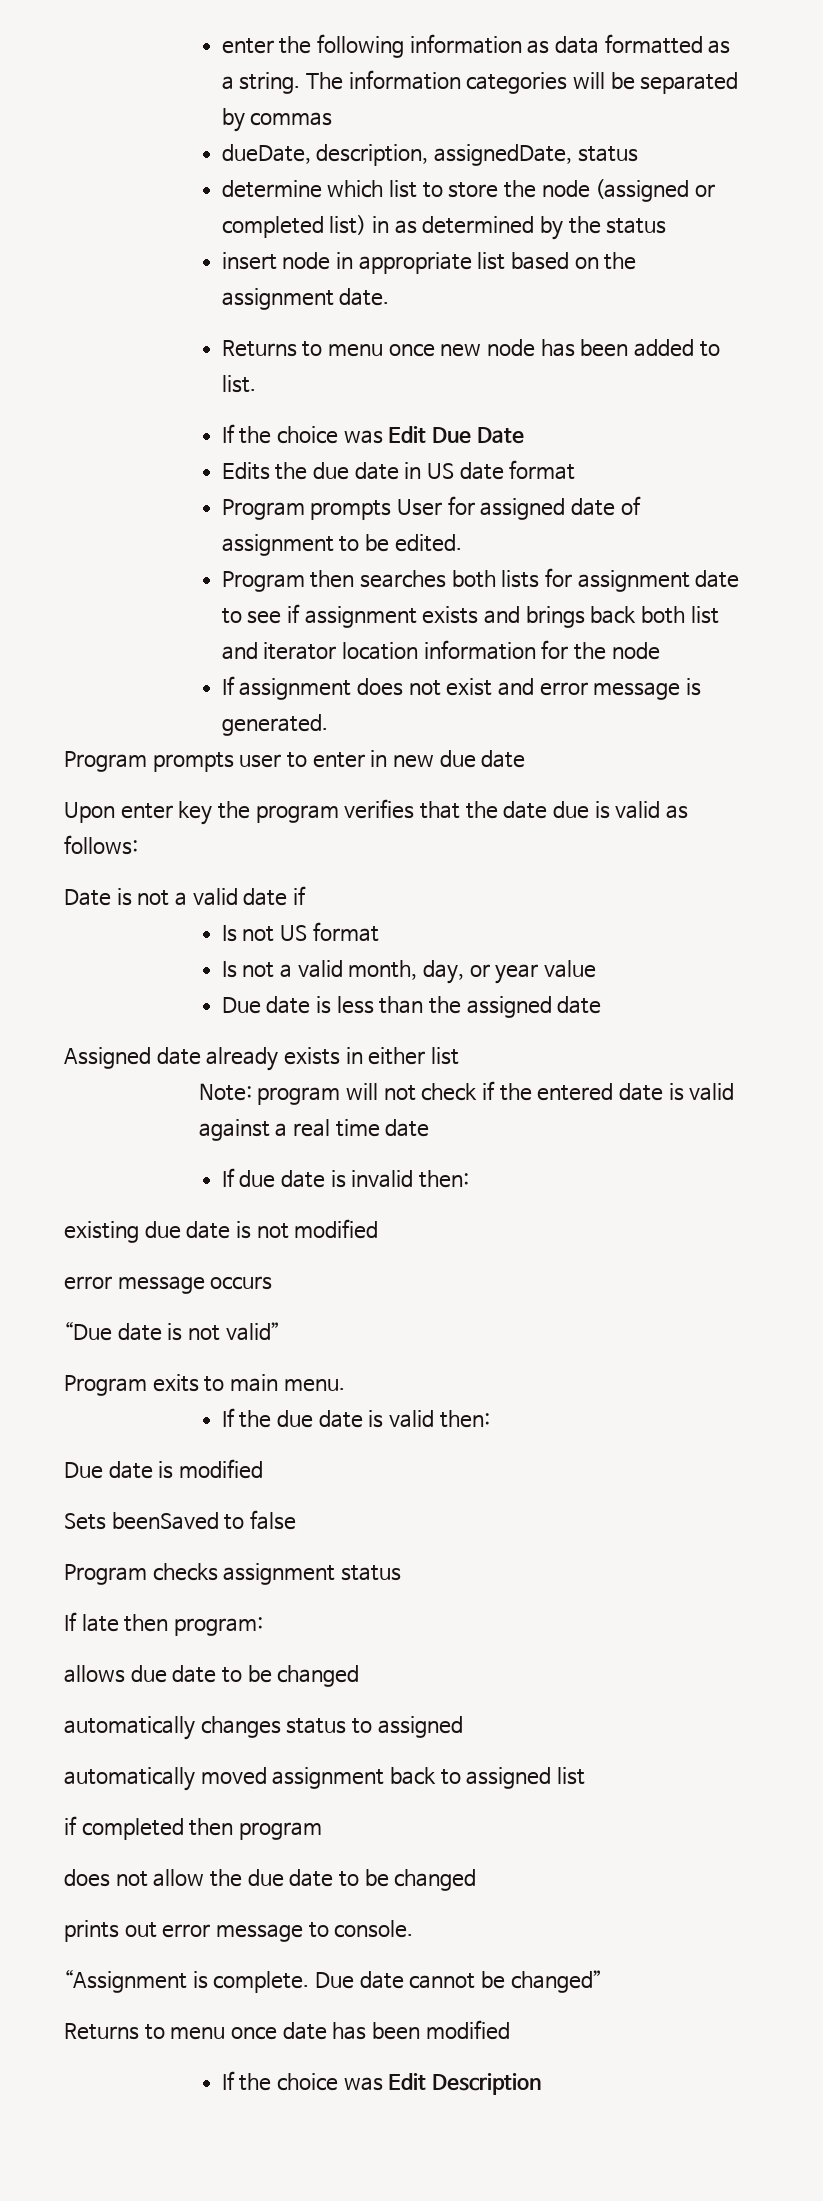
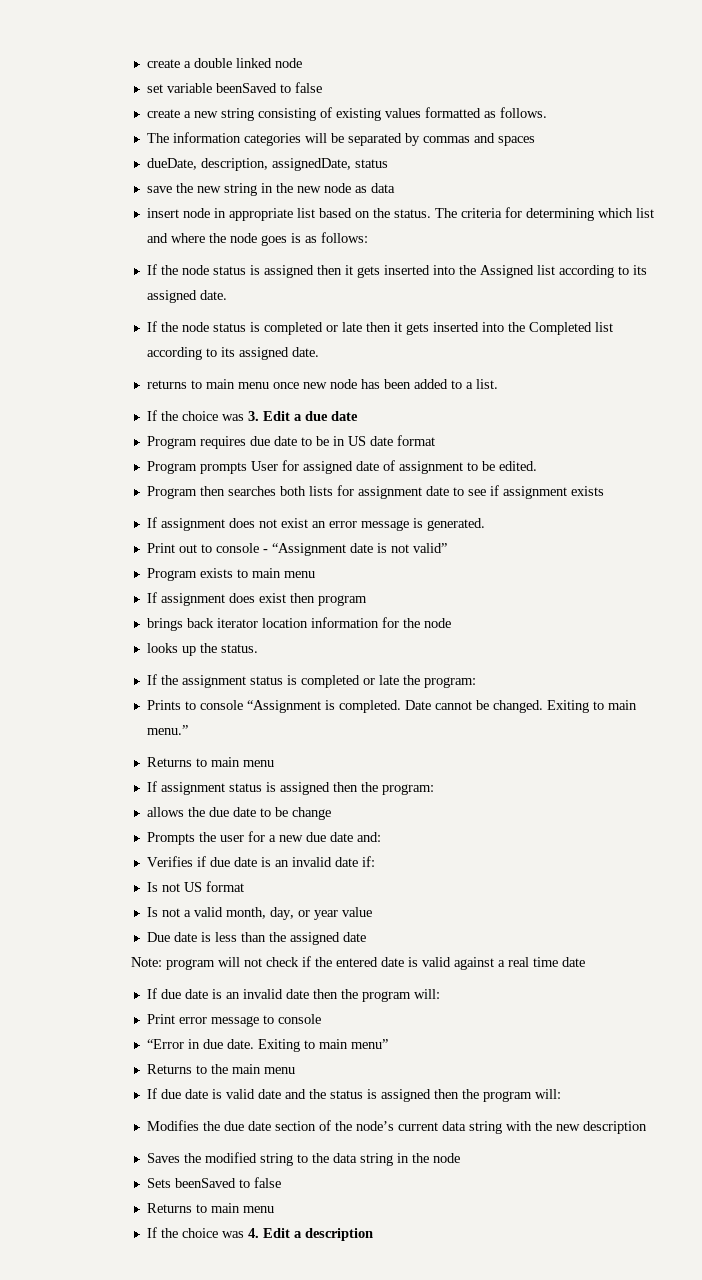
[221,34,731,58] [221,72,301,94] enter the following information as data formatted as a string. -> [147,58,303,68] [147,82,323,93] [147,107,548,121] create a double linked node // set variable beenSaved to false // create a new string consisting of existing values formatted as follows. //
(333, 119) none -> [474,133,536,146] and spaces
[221,179,715,202] [221,215,667,240] determine which list to store the node (assigned or completed list) in as determined by the status -> [147,183,396,196] save the new string in the new node as data
[221,288,390,310] [221,340,323,357] assignment date. // Returns to -> [394,207,655,221] [147,232,369,246] [147,264,648,278] [147,290,228,303] [147,321,614,335] [147,347,320,360] [147,379,236,389] status. The criteria for determining which list and where the node goes is as follows: // If the node status is assigned then it gets inserted into the Assigned list according to its assigned date. // If the node status is completed or late then it gets inserted into the Completed list according to its assigned date. // returns to main
(720, 349) none -> [466,382,474,389] a
[388,426,524,444] [221,462,399,480] Edit Due Date // Edits the due date -> [248,411,359,421] [147,436,330,449] 3. Edit a due date // Program requires due date to be
[483,606,719,628] [221,642,258,660] and brings back both list and -> [147,517,486,531] [147,543,448,556] [147,568,316,581] [147,592,368,606] [147,618,215,631] // If assignment does not exist an error message is generated. // Print out to console - “Assignment date is not valid” // Program exists to main menu // If assignment does exist then program // brings back
[221,676,701,700] [221,714,328,736] [64,750,526,772] [64,799,688,825] [64,835,138,855] [64,886,306,906] If assignment does not exist and error message is generated. // Program prompts user to enter in new due date // Upon enter key the program verifies that the date due is valid as follows: // Date is not a valid date if -> [147,643,259,656] [147,674,477,688] [147,700,638,713] [147,725,189,735] [147,757,275,767] [147,781,435,795] [147,807,332,820] [147,831,382,845] [147,856,376,867] looks up the status. // If the assignment status is completed or late the program: // Prints to console “Assignment is completed. Date cannot be changed. Exiting to main menu.” // Returns to main menu // If assignment status is assigned then the program: // allows the due date to be change // Prompts the user for a new due date and: // Verifies if due date is an invalid date if:
[64,1047,459,1071] // Assigned date already exists in either list -> (367, 937) none
[351,1170,469,1188] [64,1219,379,1243] [64,1276,273,1294] [64,1321,280,1341] [64,1374,345,1396] [221,1408,272,1428] invalid then: // existing due date is not modified // error message occurs // “Due date is not valid” // Program exits to main menu. // If the -> [226,989,441,1002] [147,1014,322,1027] [147,1039,389,1052] [147,1064,296,1074] [147,1088,158,1099] an invalid date then the program will: // Print error message to console // “Error in due date. Exiting to main menu” // Returns to the main menu // If
[439,1410,490,1428] [64,1459,263,1479] [64,1510,297,1530] [64,1563,401,1585] [64,1612,263,1636] [64,1665,360,1687] [64,1716,463,1740] [64,1767,585,1791] [64,1816,323,1840] [64,1869,477,1891] [64,1920,414,1942] [64,1969,602,1993] [64,2020,510,2040] [221,2071,541,2095] then: // Due date is modified // Sets beenSaved to false // Program checks assignment status // If late then program: // allows due date to be changed // automatically changes status to assigned // automatically moved assignment back to assigned list // if completed then program // does not allow the due date to be changed // prints out error message to console. // “Assignment is complete. Due date cannot be changed” // Returns to menu once date has been modified // If the choice was Edit Description -> [258,1089,562,1102] [147,1120,648,1134] [147,1152,461,1166] [147,1177,282,1188] [147,1203,275,1213] [147,1227,374,1241] date and the status is assigned then the program will: // Modifies the due date section of the node’s current data string with the new description // Saves the modified string to the data string in the node // Sets beenSaved to false // Returns to main menu // If the choice was 4. Edit a description

